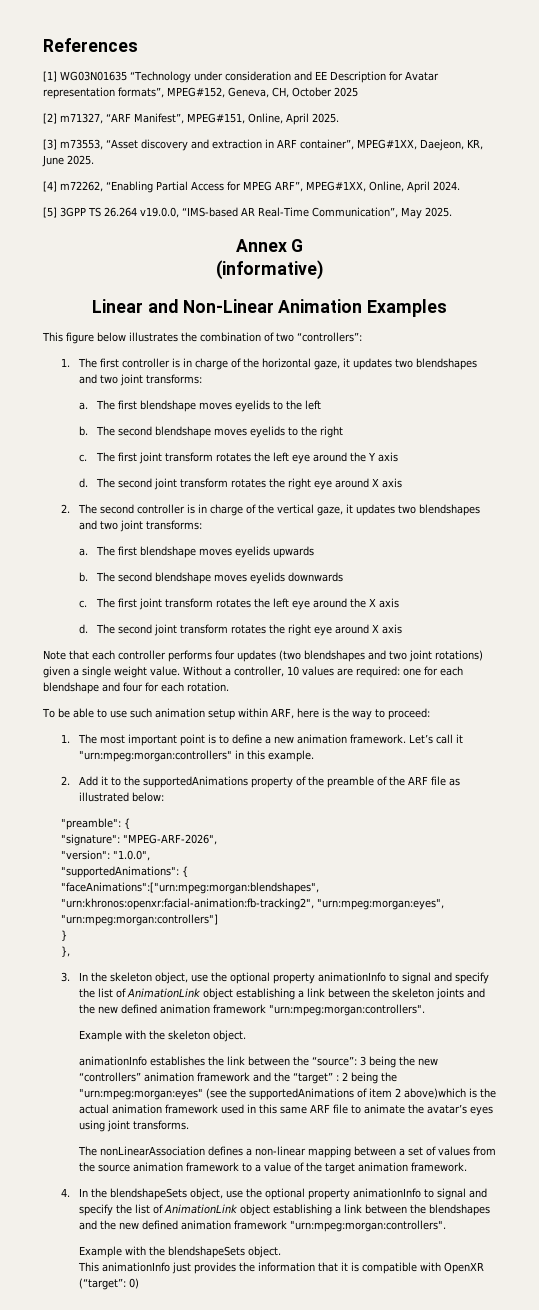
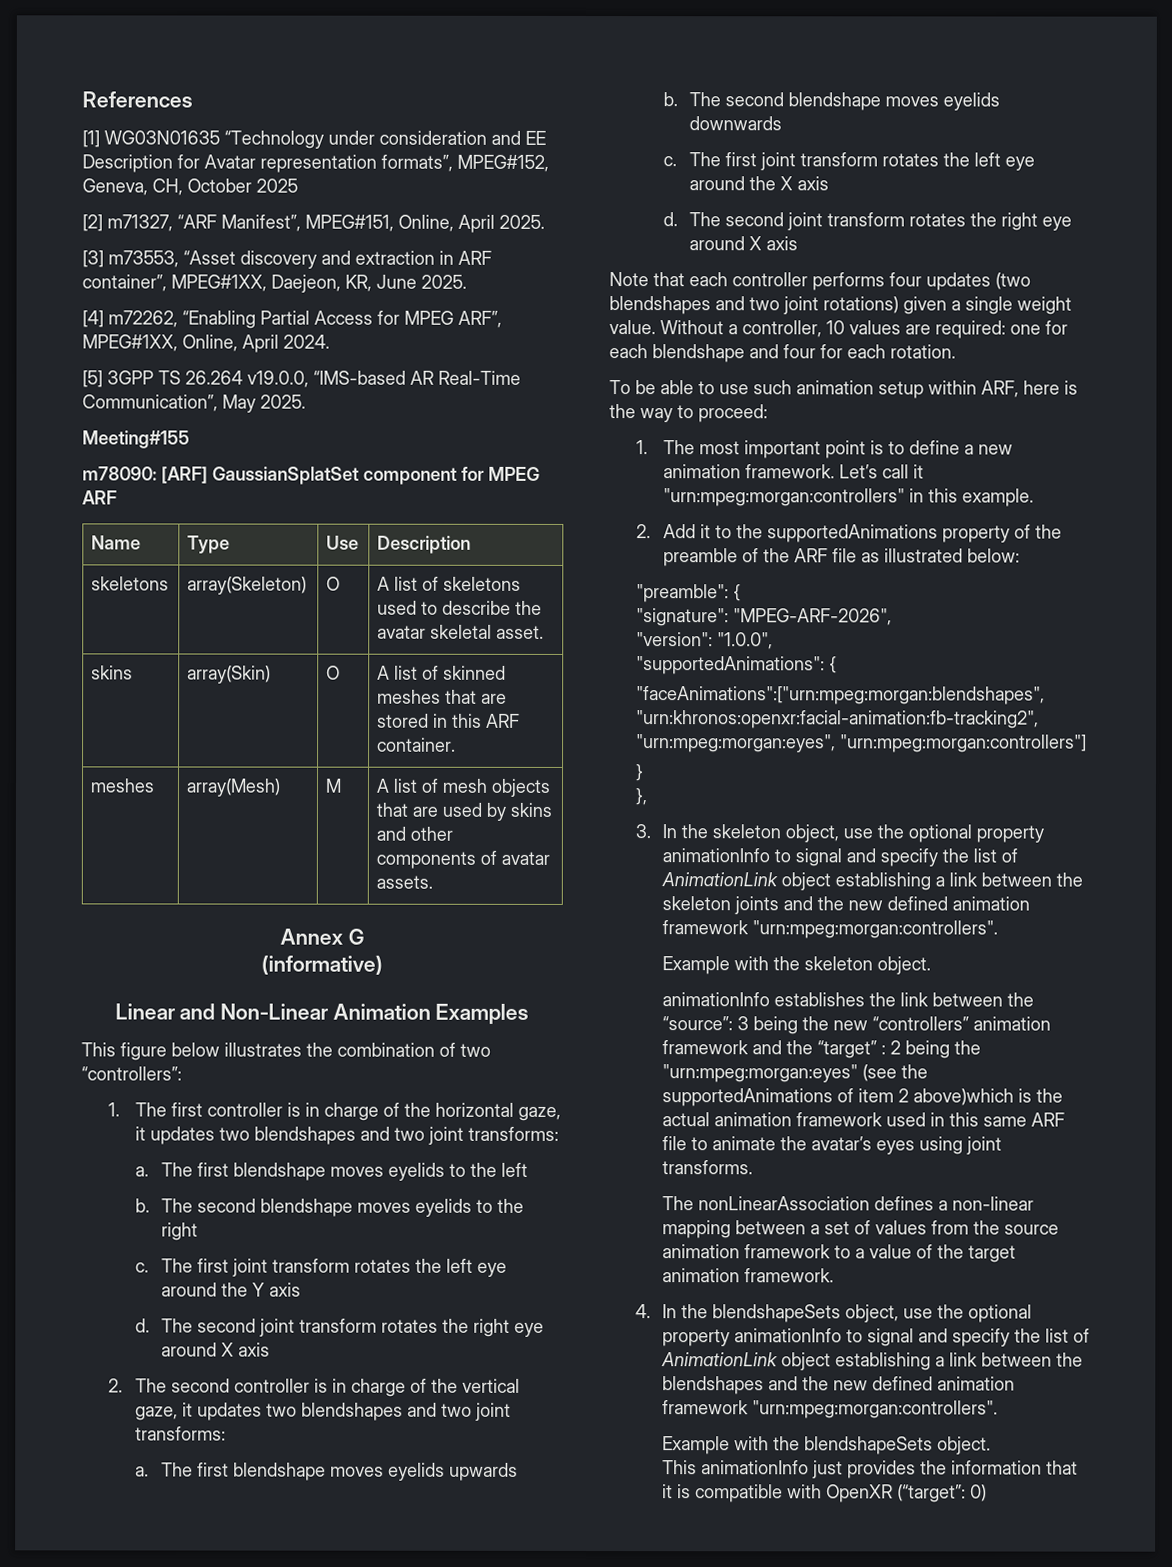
(452, 212) none -> [82,430,190,449] [82,466,540,485] [82,490,117,505] [91,535,142,550] [187,535,231,554] [326,535,360,550] [377,535,472,554] [91,576,170,591] [187,576,308,595] [326,576,341,591] [377,576,522,591] [377,600,543,615] [377,624,545,639] [91,665,134,680] [187,665,272,684] [326,665,341,680] [377,665,507,680] [377,689,508,704] [377,713,521,728] [377,737,457,752] [90,778,156,793] [186,778,282,797] [325,778,343,793] [376,778,552,797] [376,802,553,821] [376,826,454,841] [376,850,551,869] [376,875,434,889] // Meeting#155 // m78090: [ARF] GaussianSplatSet component for MPEG ARF // Name | Type | Use | Description // skeletons | array(Skeleton) | O | A list of skeletons used to describe the avatar skeletal asset. // skins | array(Skin) | O | A list of skinned meshes that are stored in this ARF container. // meshes | array(Mesh) | M | A list of mesh objects that are used by skins and other components of avatar assets.

